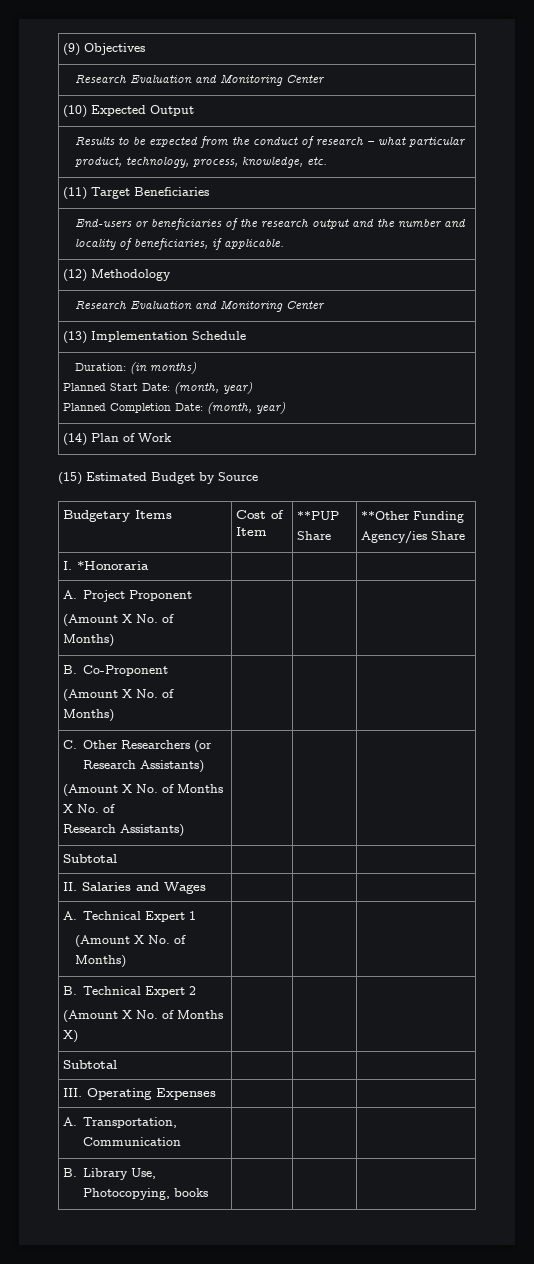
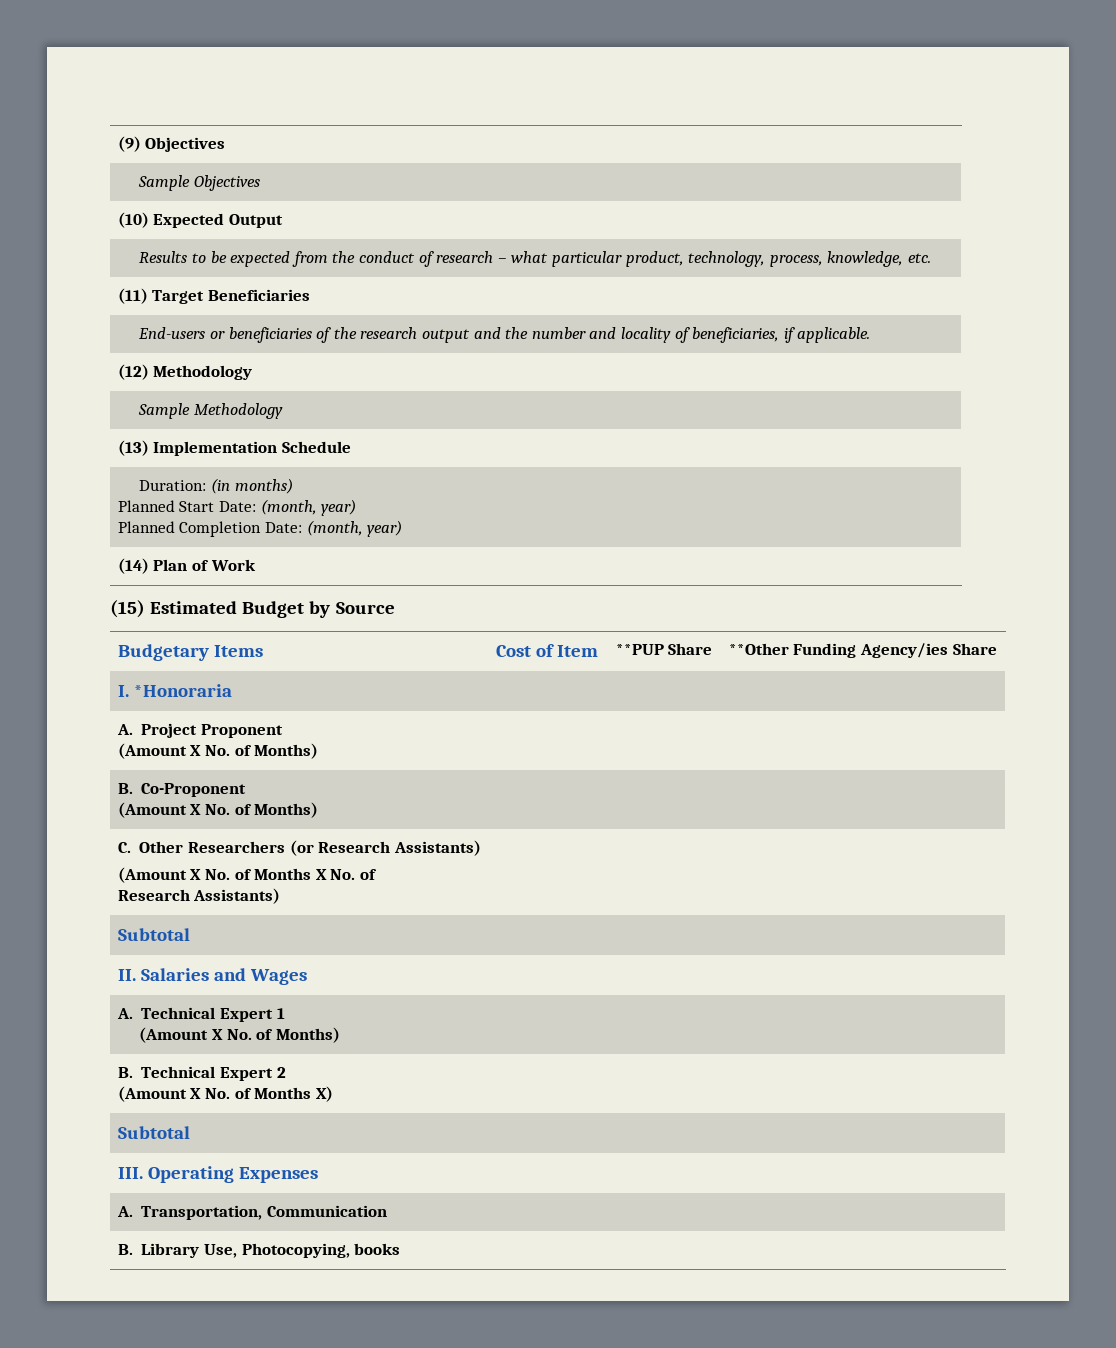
[75,75,326,86] Research Evaluation and Monitoring Center -> [138,175,261,191] Sample Objectives
[75,301,326,312] Research Evaluation and Monitoring Center -> [138,403,284,419] Sample Methodology

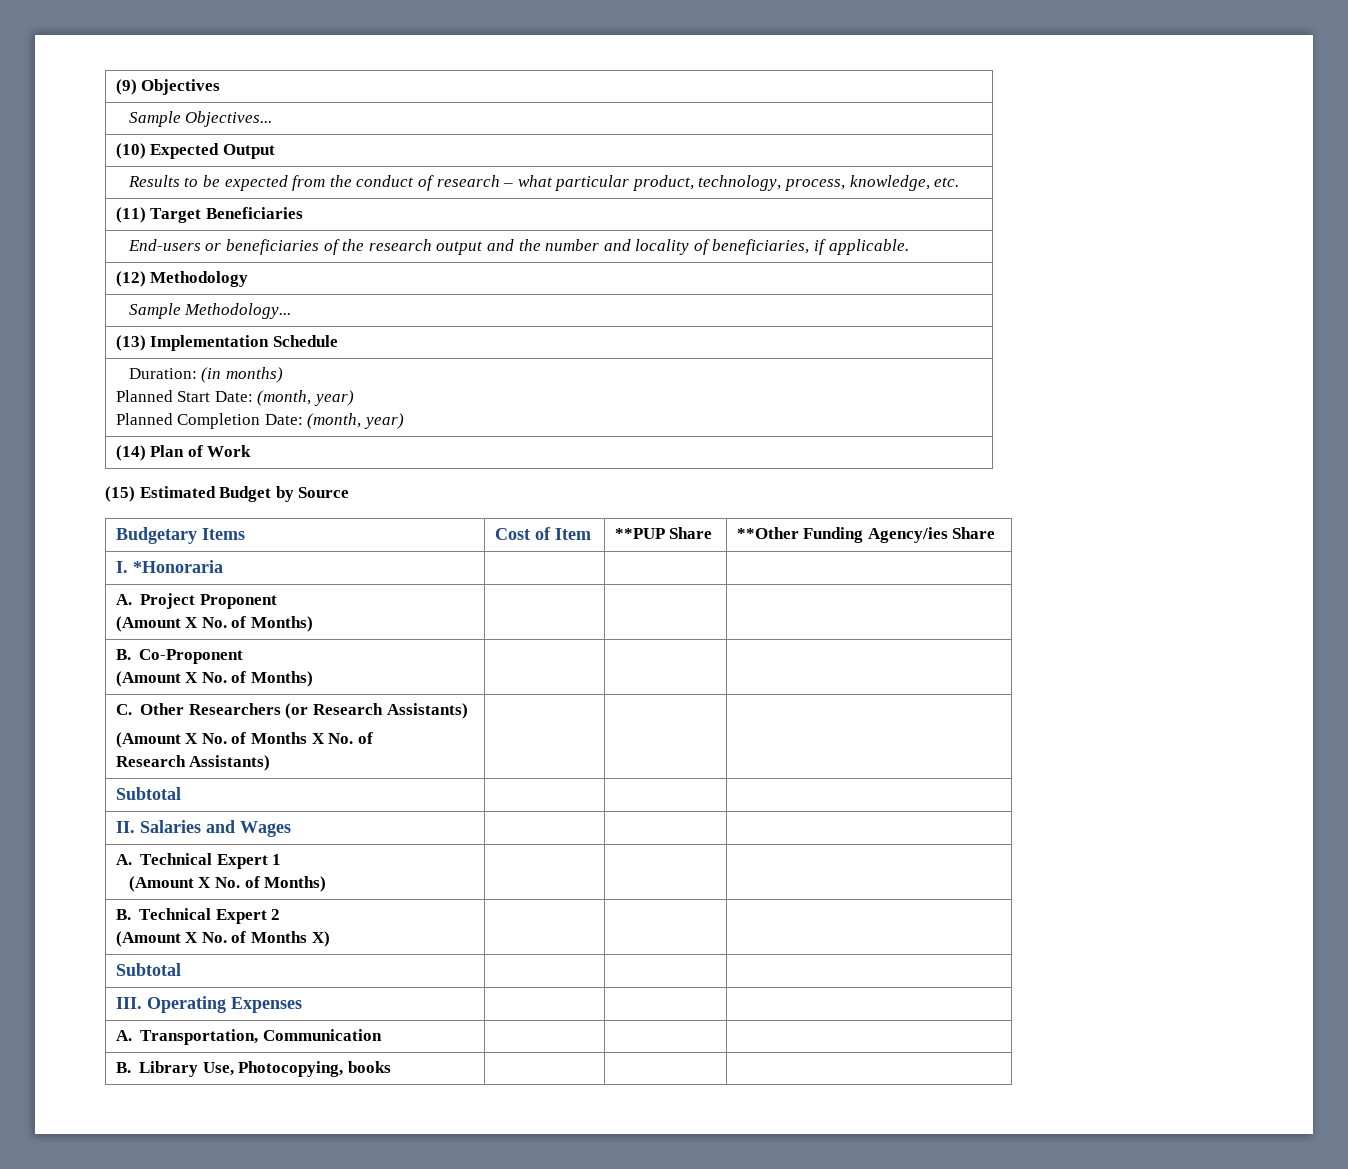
[194,175,261,191] Objectives -> [185,111,273,127] Objectives...
[194,403,284,419] Methodology -> [184,303,292,319] Methodology...

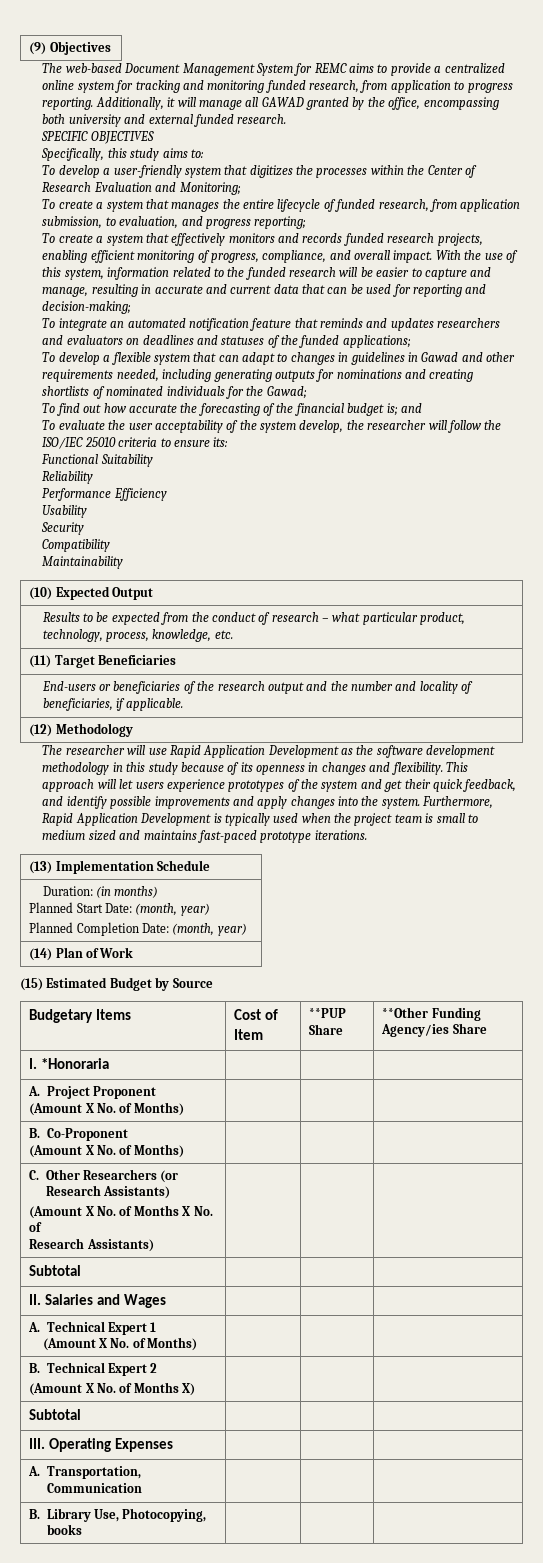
[128,111,273,127] // Sample Objectives... -> [42,63,505,76] [42,80,513,93] [42,97,499,110] [42,114,287,127] [41,131,154,144] [41,148,204,161] [42,165,477,178] [42,182,241,195] [42,199,521,212] [42,216,307,229] [42,233,483,246] [42,250,518,263] [42,267,492,280] [42,284,487,297] [42,301,132,314] [42,318,501,331] [42,335,411,348] [42,352,516,365] [42,369,474,382] [42,386,307,399] [42,403,422,416] [42,420,502,433] [42,437,229,449] [41,454,153,467] [42,471,94,484] [42,488,167,501] [42,505,88,518] [41,522,85,535] [42,539,111,552] [42,556,124,569] // The web-based Document Management System for REMC aims to provide a centralized online system for tracking and monitoring funded research, from application to progress reporting. Additionally, it will manage all GAWAD granted by the office, encompassing both university and external funded research. // SPECIFIC OBJECTIVES // Specifically, this study aims to: // To develop a user-friendly system that digitizes the processes within the Center of Research Evaluation and Monitoring; // To create a system that manages the entire lifecycle of funded research, from application submission, to evaluation, and progress reporting; // To create a system that effectively monitors and records funded research projects, enabling efficient monitoring of progress, compliance, and overall impact. With the use of this system, information related to the funded research will be easier to capture and manage, resulting in accurate and current data that can be used for reporting and decision-making; // To integrate an automated notification feature that reminds and updates researchers and evaluators on deadlines and statuses of the funded applications; // To develop a flexible system that can adapt to changes in guidelines in Gawad and other requirements needed, including generating outputs for nominations and creating shortlists of nominated individuals for the Gawad; // To find out how accurate the forecasting of the financial budget is; and // To evaluate the user acceptability of the system develop, the researcher will follow the ISO/IEC 25010 criteria to ensure its: // Functional Suitability // Reliability // Performance Efficiency // Usability // Security // Compatibility // Maintainability
[128,303,292,319] // Sample Methodology... -> [42,745,496,758] [42,762,468,775] [42,779,517,792] [42,796,494,809] [42,813,478,826] [42,830,367,843] // The researcher will use Rapid Application Development as the software development methodology in this study because of its openness in changes and flexibility. This approach will let users experience prototypes of the system and get their quick feedback, and identify possible improvements and apply changes into the system. Furthermore, Rapid Application Development is typically used when the project team is small to medium sized and maintains fast-paced prototype iterations.

